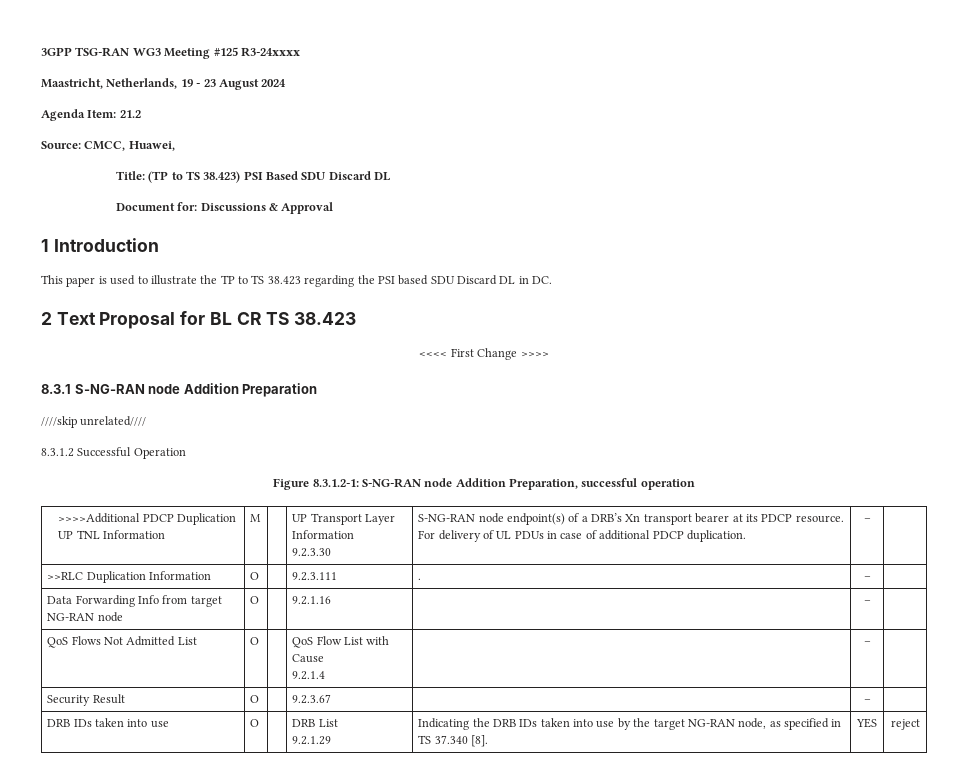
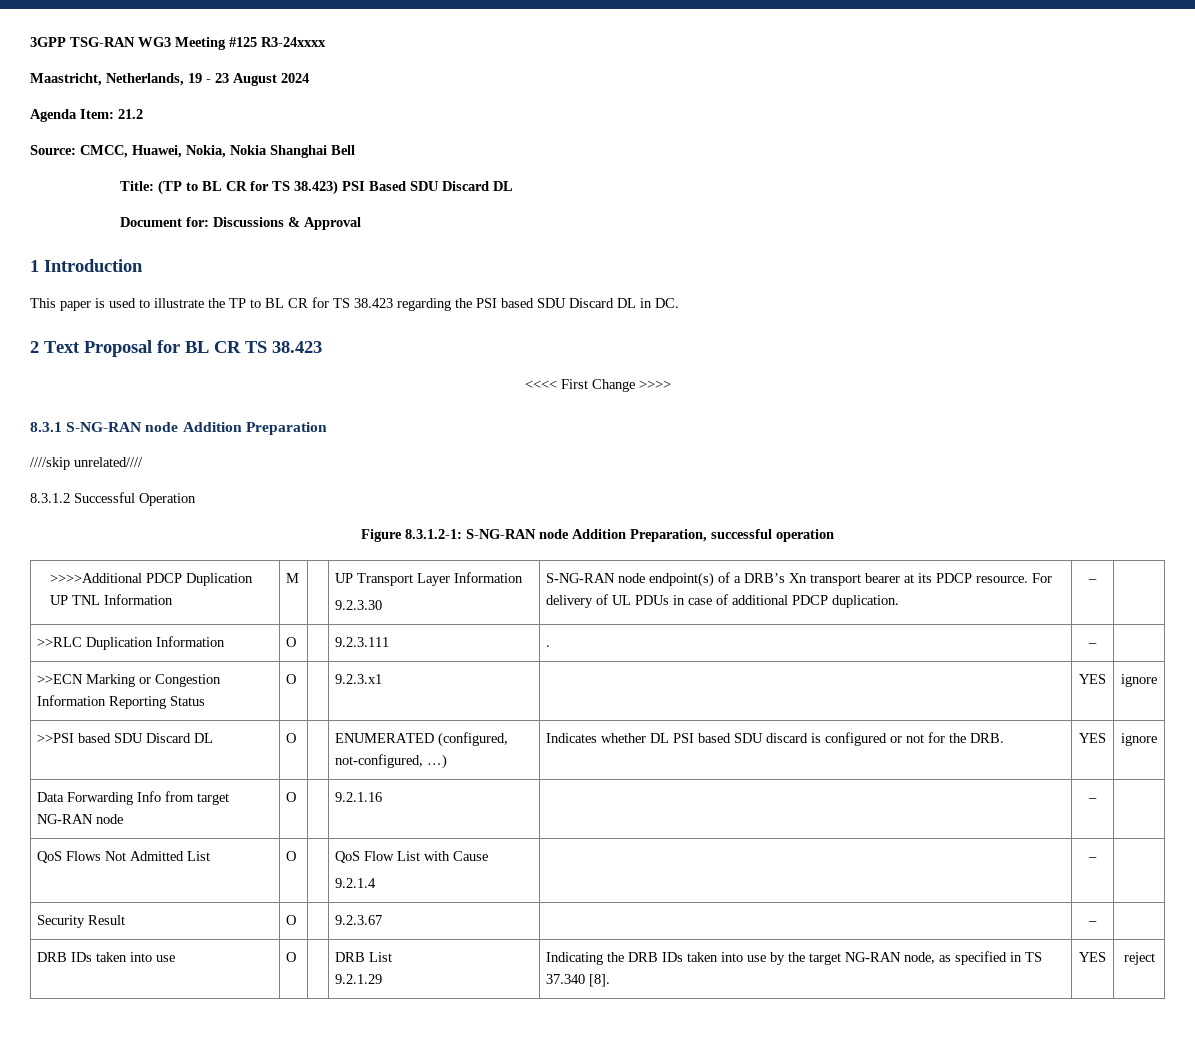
(175, 146) none -> [186,145,355,158] Nokia, Nokia Shanghai Bell
(183, 176) none -> [201,181,269,191] BL CR for
(248, 280) none -> [265,297,329,308] BL CR for
(871, 578) none -> [36,674,221,687] [36,695,205,709] [285,674,296,684] [334,674,382,684] [1079,674,1106,684] [1121,674,1157,687] [36,733,213,743] [285,733,296,743] [334,732,508,747] [334,754,447,769] [545,732,1004,746] [1079,733,1106,743] [1121,733,1157,746] // >>ECN Marking or Congestion Information Reporting Status | O | | 9.2.3.x1 | | YES | ignore // >>PSI based SDU Discard DL | O | | ENUMERATED (configured, not-configured, …) | Indicates whether DL PSI based SDU discard is configured or not for the DRB. | YES | ignore

